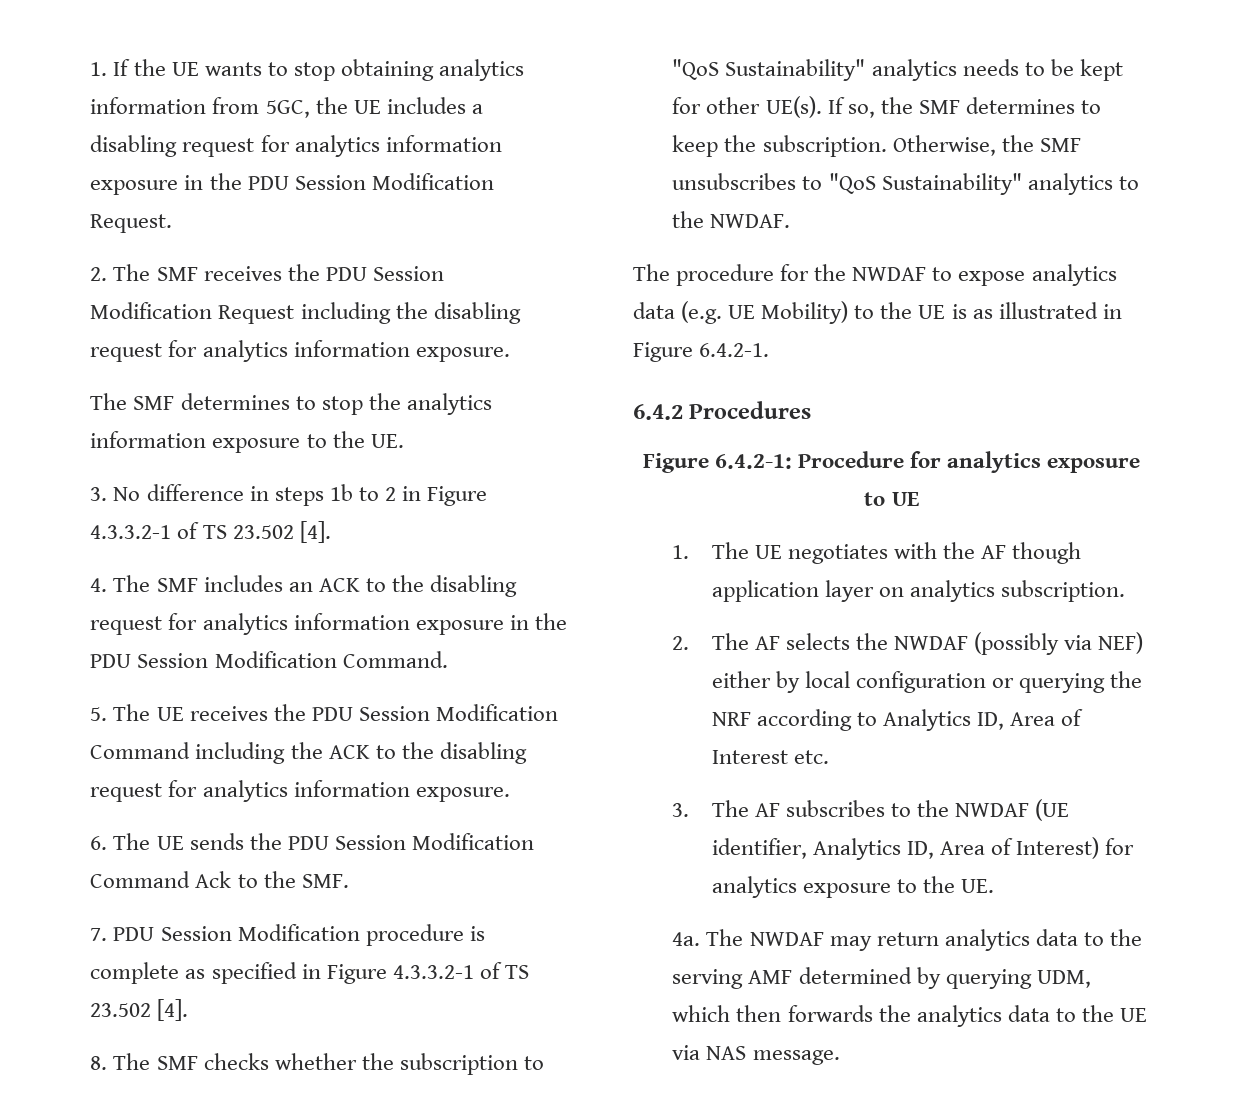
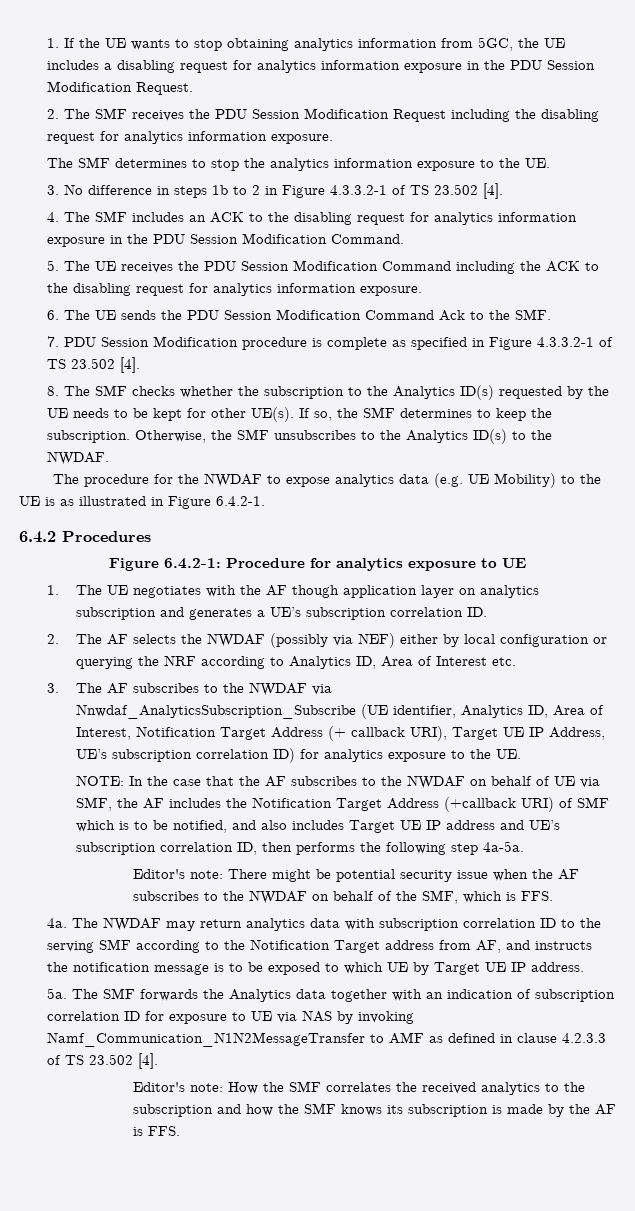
[672,59,957,81] "QoS Sustainability" analytics -> [367,385,610,400] [47,408,69,418] the Analytics ID(s) requested by the UE
[828,173,1113,195] "QoS Sustainability" analytics -> [380,429,508,444] the Analytics ID(s)
[1001,580,1126,602] subscription. -> [75,607,487,620] subscription and generates a UE’s subscription correlation ID.
(1030, 810) none -> [311,684,332,695] [75,704,356,719] via Nnwdaf_AnalyticsSubscription_Subscribe
[1016,837,1100,859] Interest) -> [75,726,605,741] [75,748,295,763] Interest, Notification Target Address (+ callback URI), Target UE IP Address, UE’s subscription correlation ID)
(995, 886) none -> [75,775,600,789] [75,797,609,812] [75,820,560,833] [75,841,524,855] [132,869,579,882] [132,890,553,904] // NOTE: In the case that the AF subscribes to the NWDAF on behalf of UE via SMF, the AF includes the Notification Target Address (+callback URI) of SMF which is to be notified, and also includes Target UE IP address and UE’s subscription correlation ID, then performs the following step 4a-5a. // Editor's note: There might be potential security issue when the AF subscribes to the NWDAF on behalf of the SMF, which is FFS.
[1083,929,1142,946] [672,967,1091,989] [672,1005,1147,1027] [672,1045,840,1065] to the serving AMF determined by querying UDM, which then forwards the analytics data to the UE via NAS message. -> [345,918,602,931] [47,939,593,953] [47,962,585,975] [47,988,616,1002] [47,1010,415,1024] [47,1032,607,1047] [47,1053,159,1069] [132,1081,585,1095] [132,1103,616,1117] [132,1126,180,1136] with subscription correlation ID to the serving SMF according to the Notification Target address from AF, and instructs the notification message is to be exposed to which UE by Target UE IP address. // 5a. The SMF forwards the Analytics data together with an indication of subscription correlation ID for exposure to UE via NAS by invoking Namf_Communication_N1N2MessageTransfer to AMF as defined in clause 4.2.3.3 of TS 23.502 [4]. // Editor's note: How the SMF correlates the received analytics to the subscription and how the SMF knows its subscription is made by the AF is FFS.

